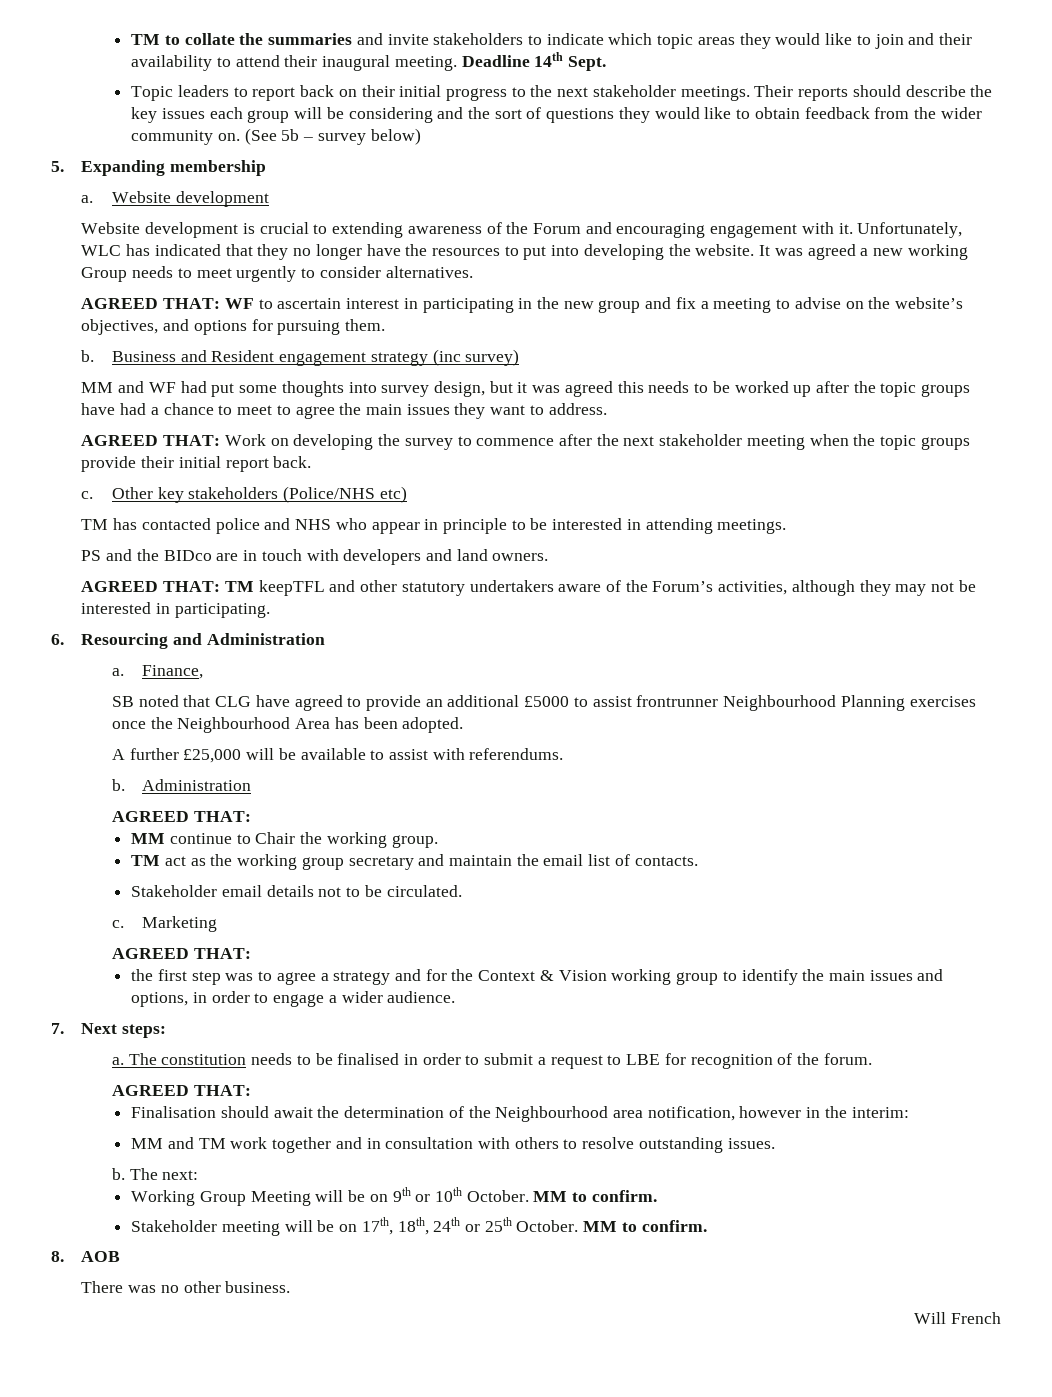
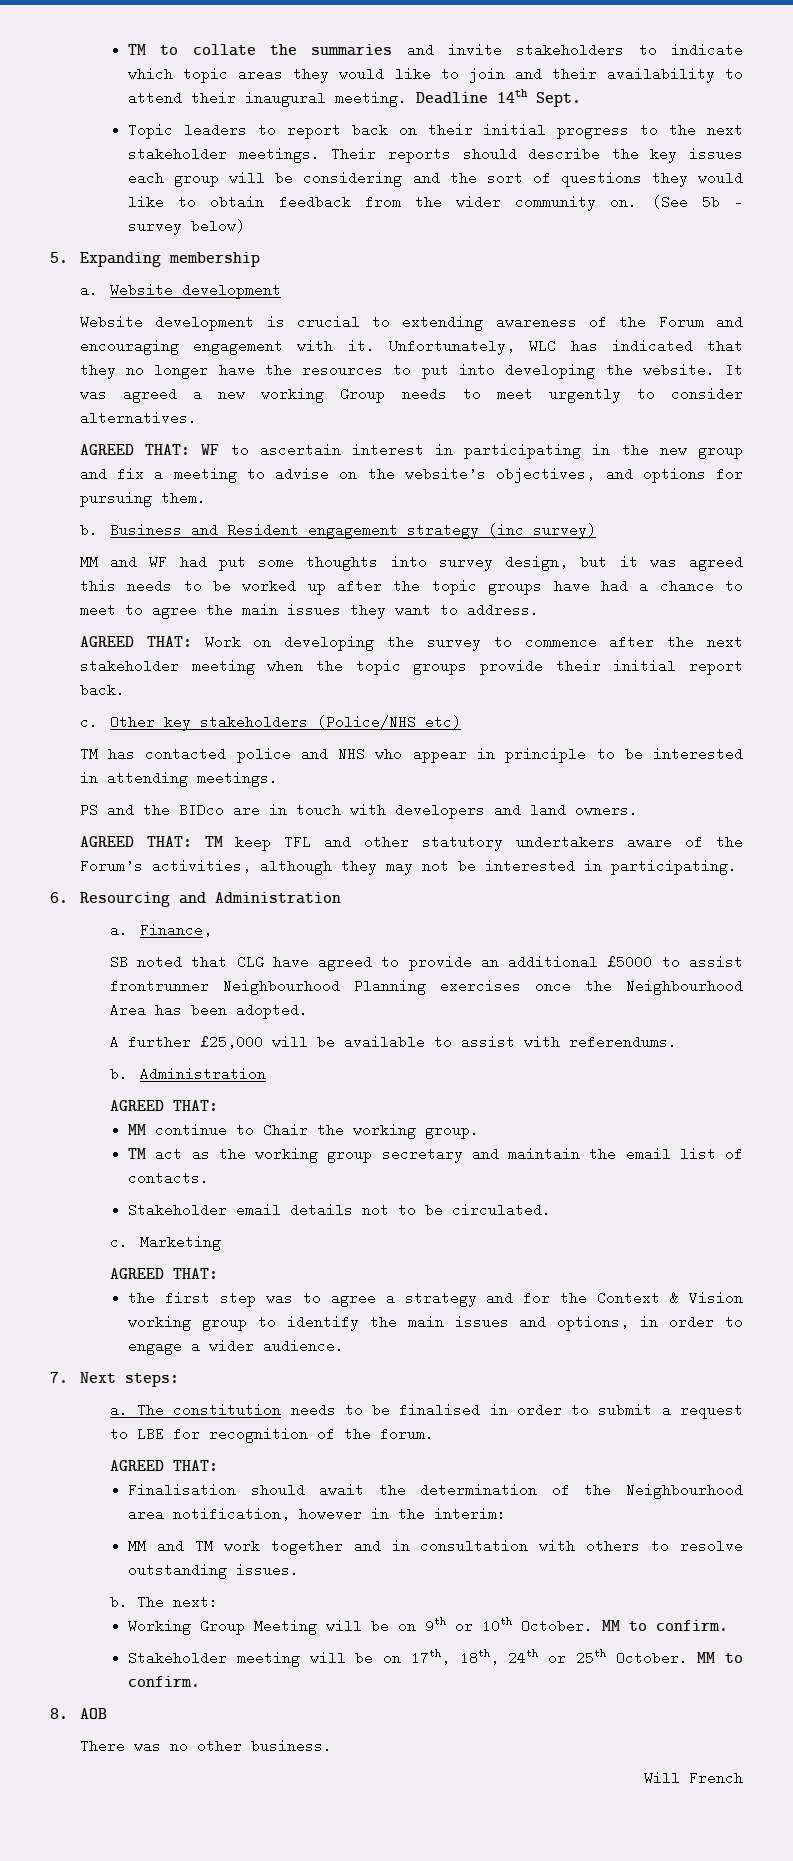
[258,580,325,596] keepTFL -> [235,835,312,851] keep TFL

